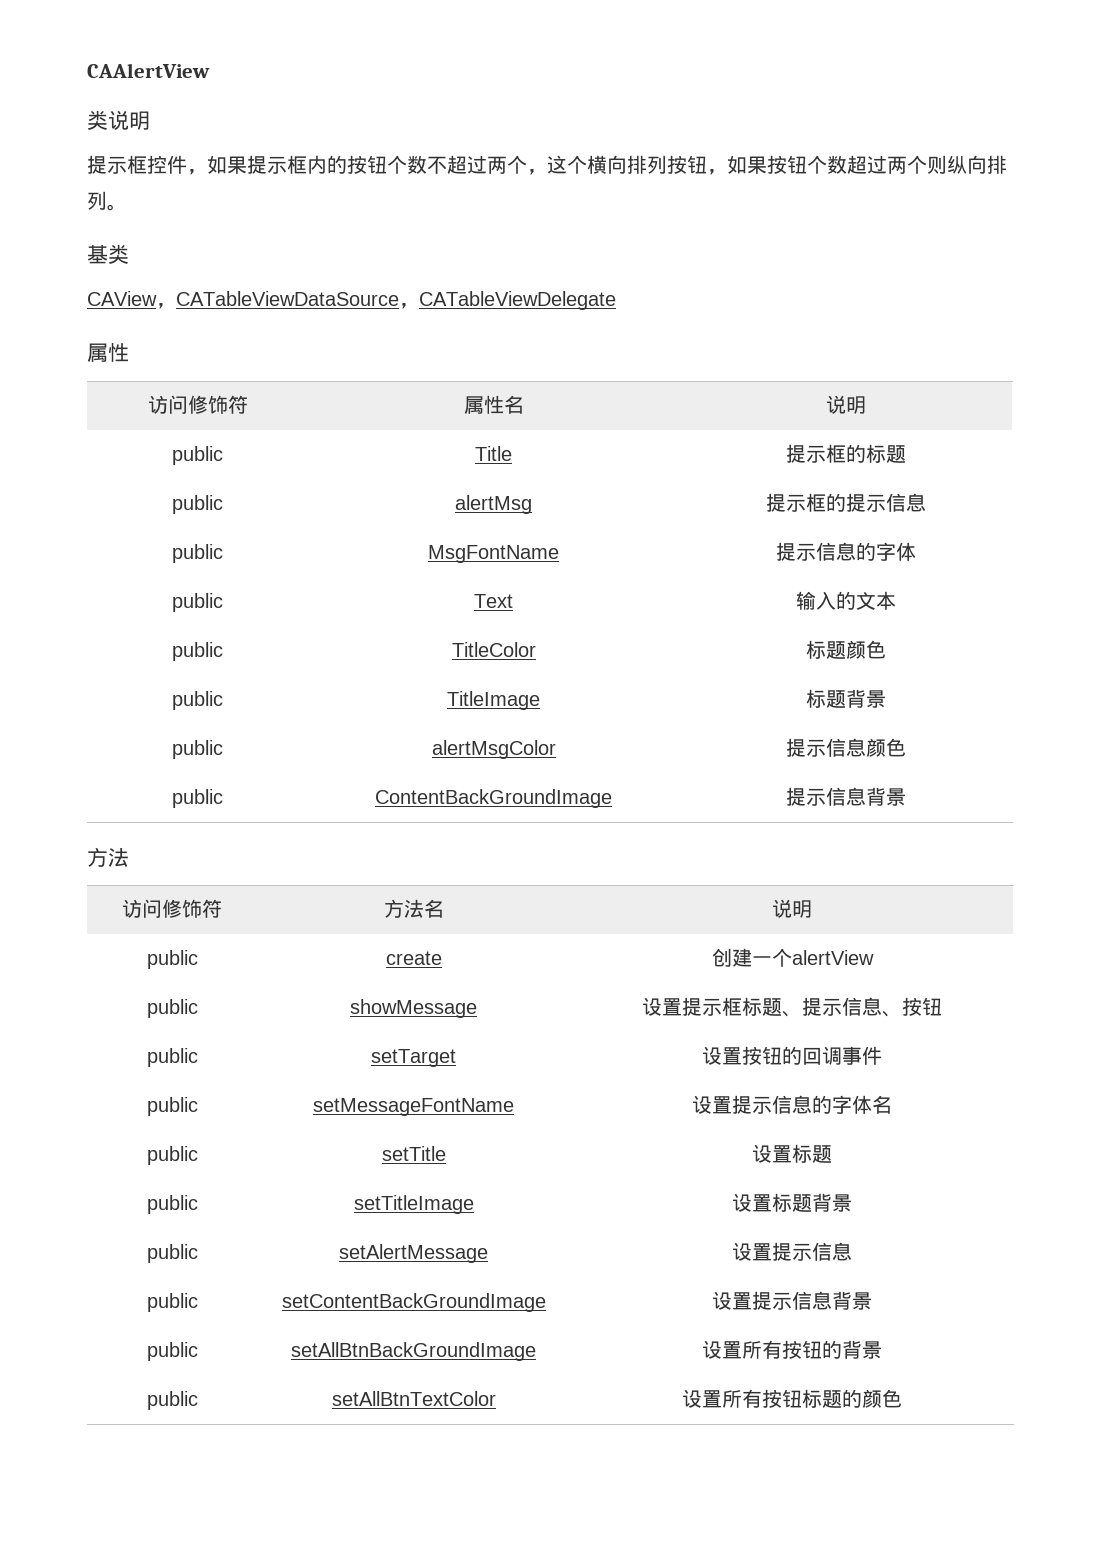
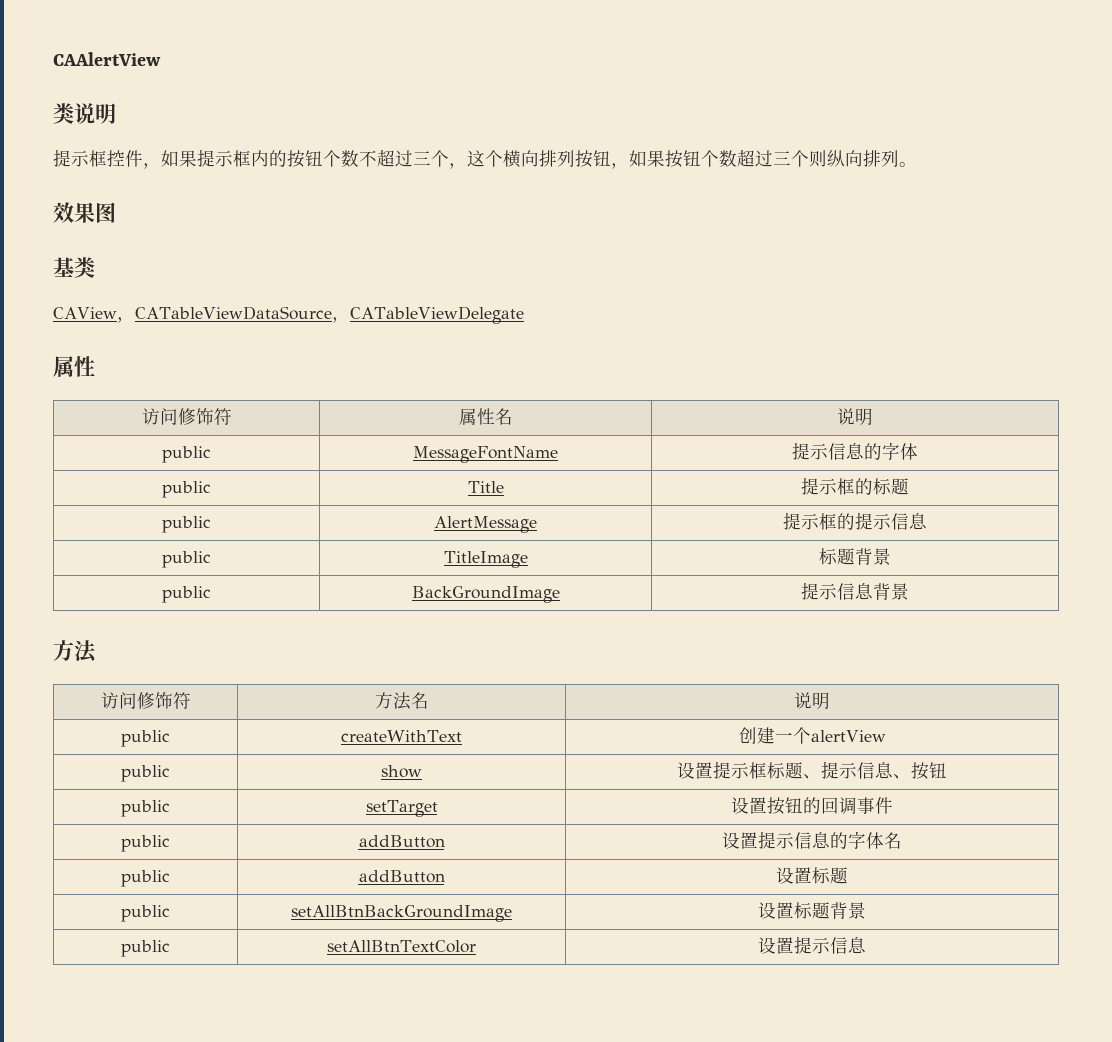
[487,156,507,174] 两 -> [413,151,431,165] 三
[887,156,907,174] 两 -> [773,151,791,165] 三
(127, 207) none -> [53,202,116,223] // 效果图
(866, 405) none -> [162,446,211,463] [413,446,558,463] [792,442,918,460] // public | MessageFontName | 提示信息的字体
[455,495,532,514] alertMsg -> [434,516,537,533] AlertMessage
[172,544,223,563] [428,545,559,563] [776,542,916,561] [172,593,223,612] [474,594,513,608] [796,591,896,610] [172,642,223,661] [451,642,536,657] [806,640,886,659] // public | MsgFontName | 提示信息的字体 // public | Text | 输入的文本 // public | TitleColor | 标题颜色 -> (927, 521) none
[431,740,556,759] [786,738,906,757] [172,789,223,808] [375,789,612,808] alertMsgColor | 提示信息颜色 // public | ContentBackGroundImage -> [411,586,560,603] BackGroundImage
[385,951,442,965] create -> [341,730,463,742] createWithText
[350,999,477,1018] showMessage -> [381,765,422,778] show
[313,1098,514,1116] setMessageFontName -> [358,835,445,848] addButton
[381,1146,446,1161] setTitle -> [358,870,445,883] addButton
[353,1195,474,1214] setTitleImage -> [291,905,512,922] setAllBtnBackGroundImage
[339,1244,488,1263] [732,1242,852,1261] [146,1293,198,1312] [281,1293,546,1312] [712,1291,872,1310] [146,1342,198,1361] [291,1342,536,1361] [702,1340,882,1359] [146,1391,198,1410] [331,1391,496,1406] [682,1389,902,1408] setAlertMessage | 设置提示信息 // public | setContentBackGroundImage | 设置提示信息背景 // public | setAllBtnBackGroundImage | 设置所有按钮的背景 // public | setAllBtnTextColor | 设置所有按钮标题的颜色 -> [327,940,477,953] [758,936,866,954] setAllBtnTextColor | 设置提示信息

